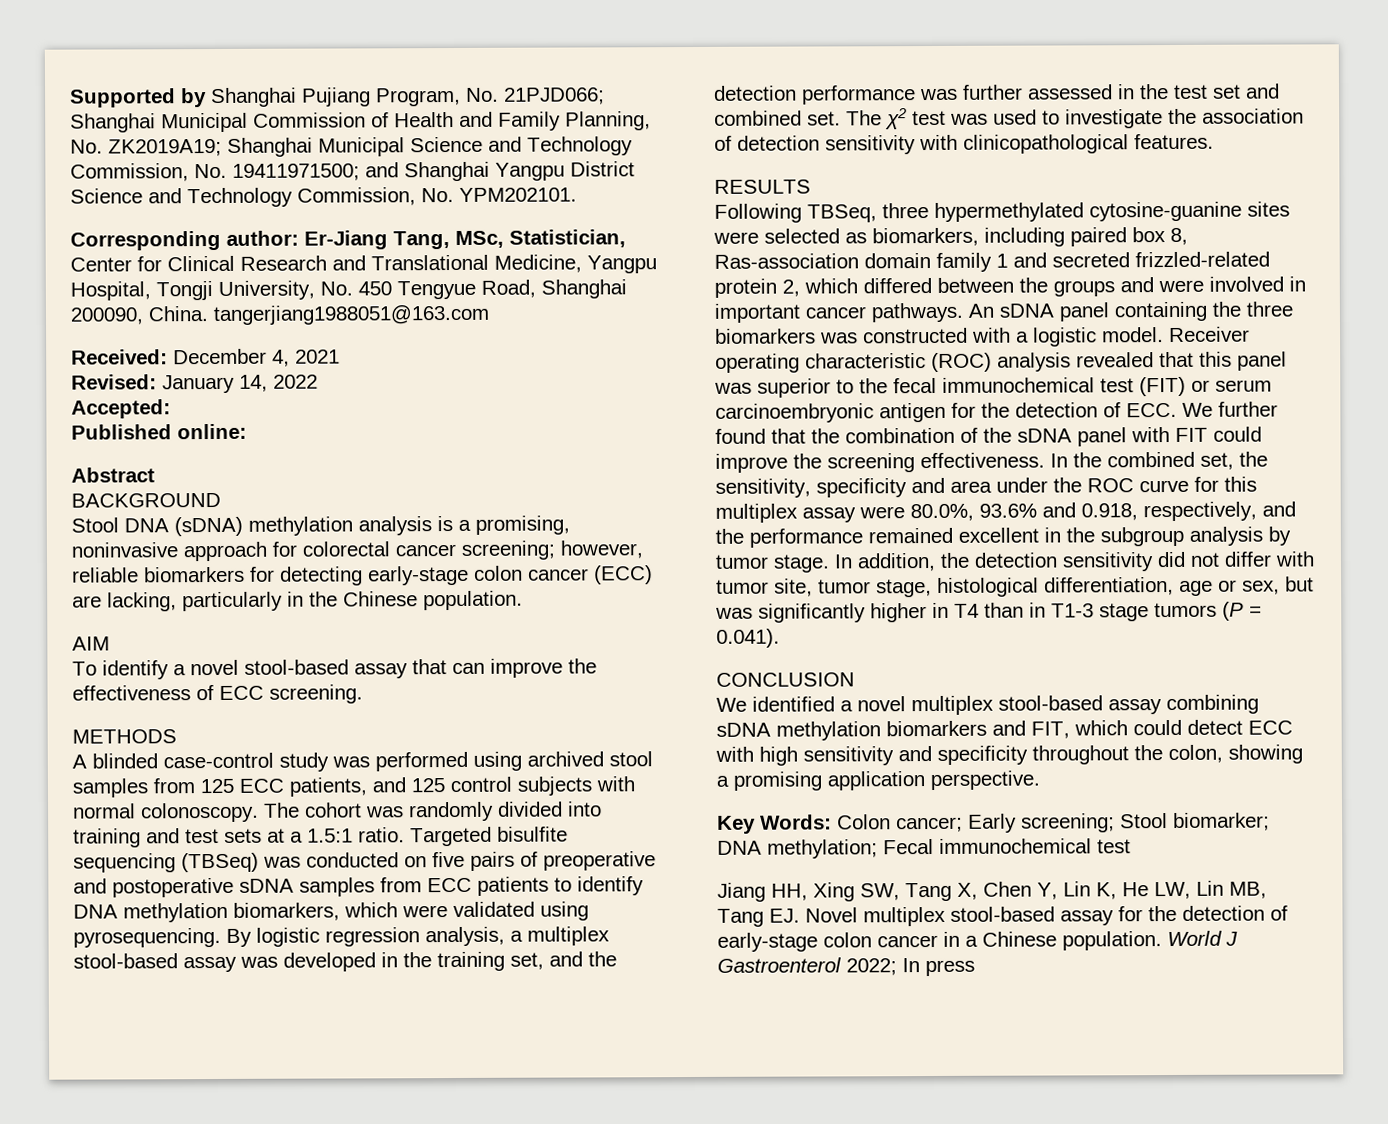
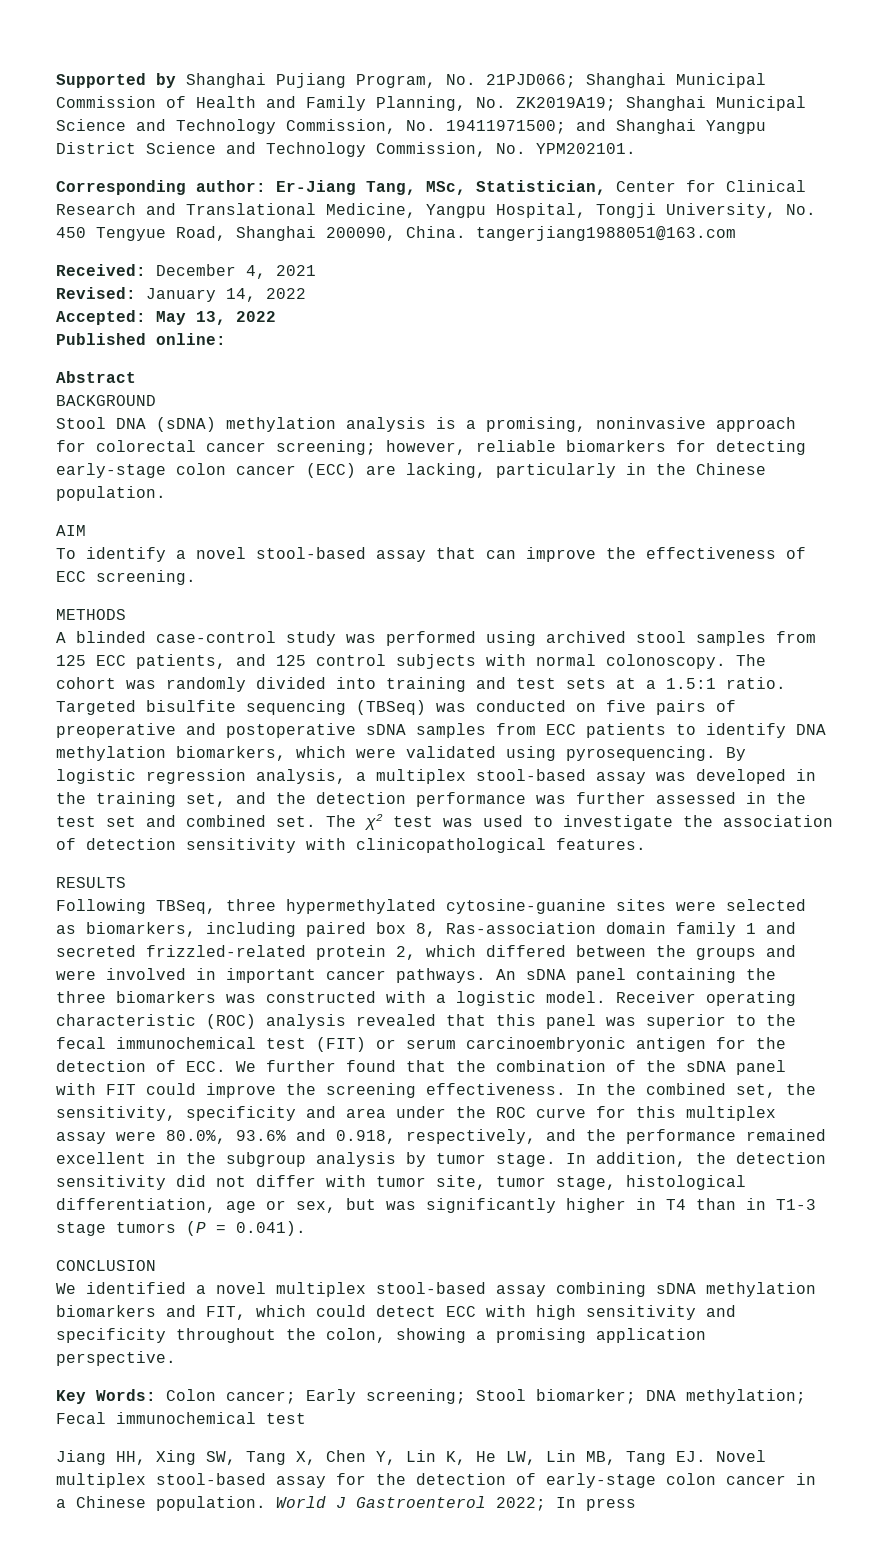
(171, 409) none -> [156,311,276,325] May 13, 2022

